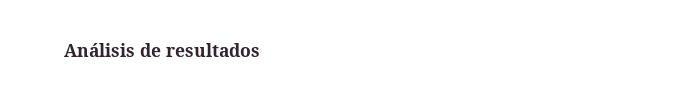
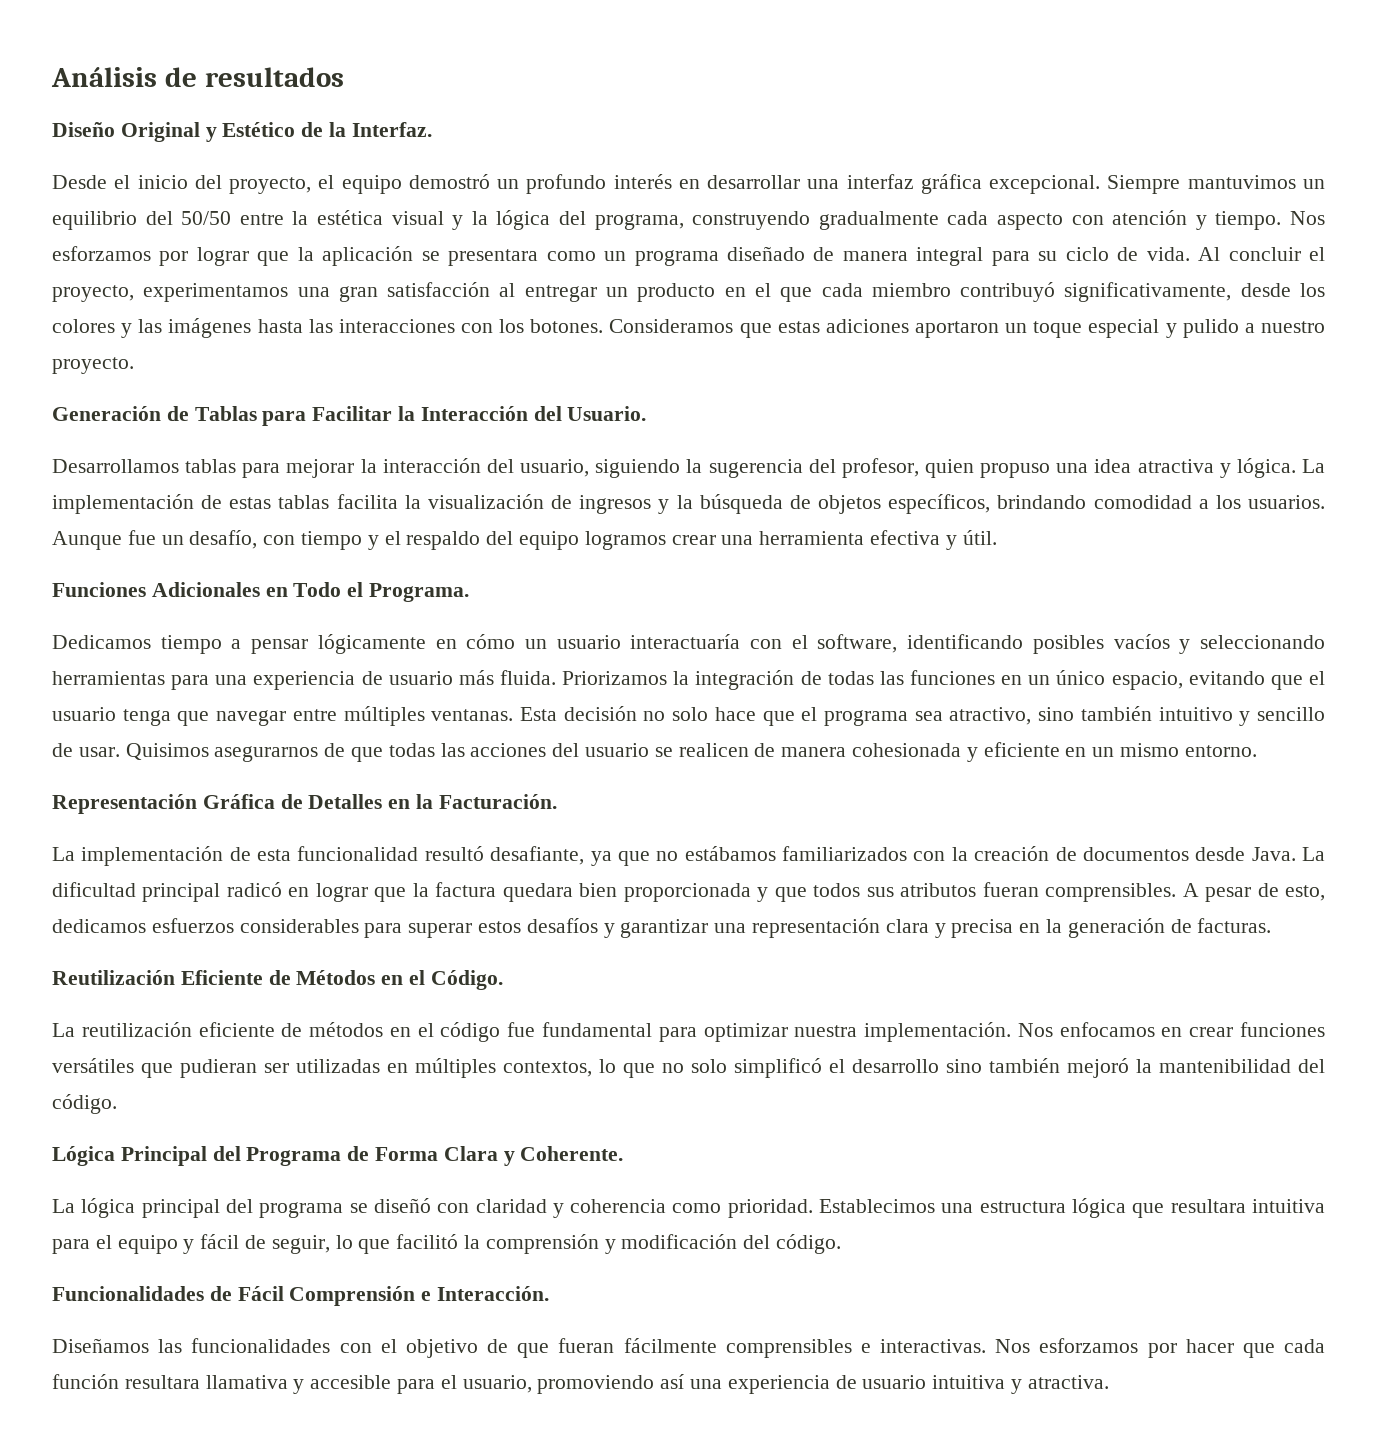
(260, 50) none -> [52,122,432,142] [52,174,1326,194] [52,210,1325,230] [52,246,1326,266] [52,282,1325,302] [52,318,1325,338] [52,357,134,374] [52,406,647,426] [52,458,1326,478] [52,494,1325,514] [52,530,997,550] [52,582,470,602] [52,634,1326,654] [52,670,1325,690] [52,706,1325,726] [52,742,1257,762] [52,794,557,814] [52,846,1326,866] [52,882,1325,902] [52,918,1272,938] [52,970,503,990] [52,1022,1326,1042] [52,1058,1325,1078] [52,1094,117,1114] [52,1146,624,1166] [52,1198,1325,1218] [52,1234,842,1254] [52,1286,550,1306] [52,1338,1326,1358] [52,1374,1109,1394] // Diseño Original y Estético de la Interfaz. // Desde el inicio del proyecto, el equipo demostró un profundo interés en desarrollar una interfaz gráfica excepcional. Siempre mantuvimos un equilibrio del 50/50 entre la estética visual y la lógica del programa, construyendo gradualmente cada aspecto con atención y tiempo. Nos esforzamos por lograr que la aplicación se presentara como un programa diseñado de manera integral para su ciclo de vida. Al concluir el proyecto, experimentamos una gran satisfacción al entregar un producto en el que cada miembro contribuyó significativamente, desde los colores y las imágenes hasta las interacciones con los botones. Consideramos que estas adiciones aportaron un toque especial y pulido a nuestro proyecto. // Generación de Tablas para Facilitar la Interacción del Usuario. // Desarrollamos tablas para mejorar la interacción del usuario, siguiendo la sugerencia del profesor, quien propuso una idea atractiva y lógica. La implementación de estas tablas facilita la visualización de ingresos y la búsqueda de objetos específicos, brindando comodidad a los usuarios. Aunque fue un desafío, con tiempo y el respaldo del equipo logramos crear una herramienta efectiva y útil. // Funciones Adicionales en Todo el Programa. // Dedicamos tiempo a pensar lógicamente en cómo un usuario interactuaría con el software, identificando posibles vacíos y seleccionando herramientas para una experiencia de usuario más fluida. Priorizamos la integración de todas las funciones en un único espacio, evitando que el usuario tenga que navegar entre múltiples ventanas. Esta decisión no solo hace que el programa sea atractivo, sino también intuitivo y sencillo de usar. Quisimos asegurarnos de que todas las acciones del usuario se realicen de manera cohesionada y eficiente en un mismo entorno. // Representación Gráfica de Detalles en la Facturación. // La implementación de esta funcionalidad resultó desafiante, ya que no estábamos familiarizados con la creación de documentos desde Java. La dificultad principal radicó en lograr que la factura quedara bien proporcionada y que todos sus atributos fueran comprensibles. A pesar de esto, dedicamos esfuerzos considerables para superar estos desafíos y garantizar una representación clara y precisa en la generación de facturas. // Reutilización Eficiente de Métodos en el Código. // La reutilización eficiente de métodos en el código fue fundamental para optimizar nuestra implementación. Nos enfocamos en crear funciones versátiles que pudieran ser utilizadas en múltiples contextos, lo que no solo simplificó el desarrollo sino también mejoró la mantenibilidad del código. // Lógica Principal del Programa de Forma Clara y Coherente. // La lógica principal del programa se diseñó con claridad y coherencia como prioridad. Establecimos una estructura lógica que resultara intuitiva para el equipo y fácil de seguir, lo que facilitó la comprensión y modificación del código. // Funcionalidades de Fácil Comprensión e Interacción. // Diseñamos las funcionalidades con el objetivo de que fueran fácilmente comprensibles e interactivas. Nos esforzamos por hacer que cada función resultara llamativa y accesible para el usuario, promoviendo así una experiencia de usuario intuitiva y atractiva.

